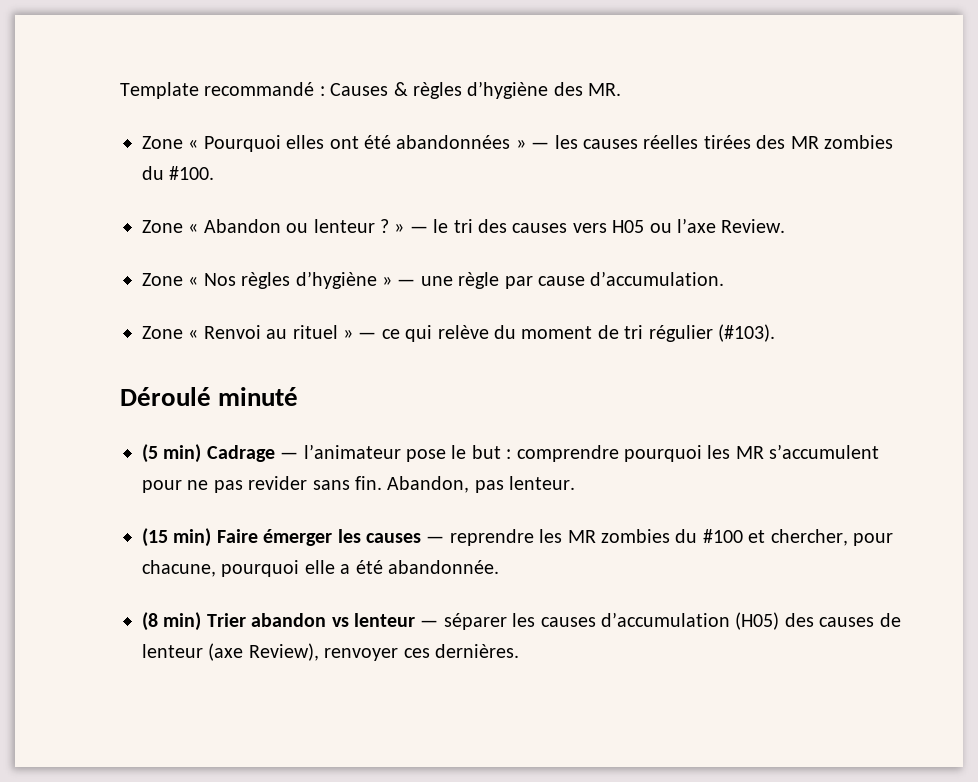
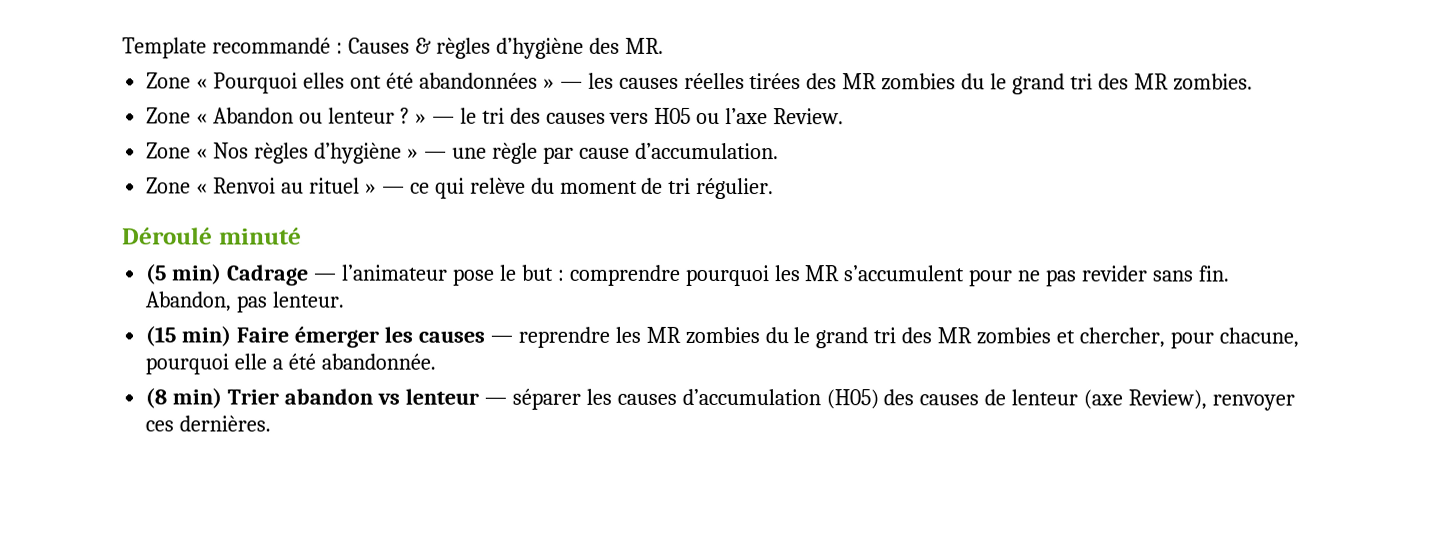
[169,166,215,180] #100. -> [990,73,1253,95] le grand tri des MR zombies.
[648,324,775,342] régulier (#103). -> [696,177,775,200] régulier.
[702,529,743,543] #100 -> [793,327,1052,349] le grand tri des MR zombies

